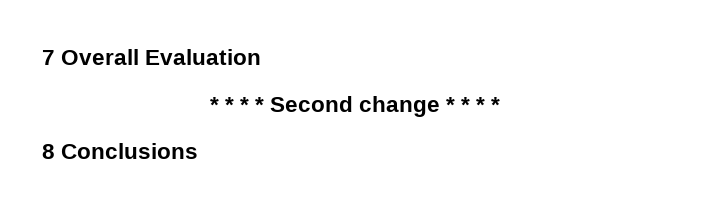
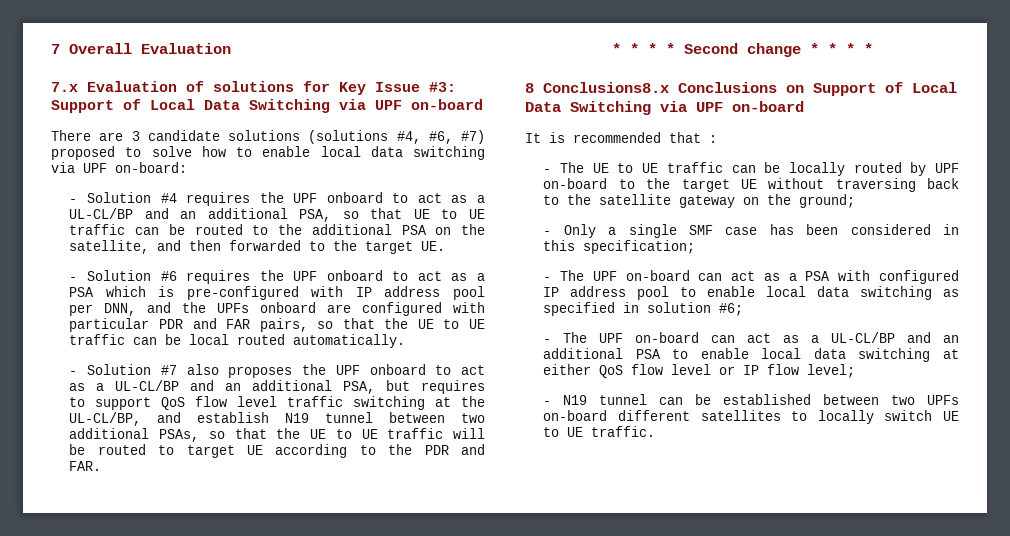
(262, 57) none -> [51,81,456,95] [51,99,483,113] [51,130,485,144] [51,146,485,160] [51,162,187,173] [69,192,486,206] [69,208,485,222] [69,224,485,235] [69,240,446,254] [69,270,486,284] [69,286,485,300] [69,302,485,316] [69,318,486,332] [69,334,406,348] [69,364,485,378] [69,380,485,394] [69,396,485,410] [69,412,485,426] [69,428,485,442] [69,444,486,458] [69,461,102,471] // 7.x Evaluation of solutions for Key Issue #3: Support of Local Data Switching via UPF on-board // There are 3 candidate solutions (solutions #4, #6, #7) proposed to solve how to enable local data switching via UPF on-board: // - Solution #4 requires the UPF onboard to act as a UL-CL/BP and an additional PSA, so that UE to UE traffic can be routed to the additional PSA on the satellite, and then forwarded to the target UE. // - Solution #6 requires the UPF onboard to act as a PSA which is pre-configured with IP address pool per DNN, and the UPFs onboard are configured with particular PDR and FAR pairs, so that the UE to UE traffic can be local routed automatically. // - Solution #7 also proposes the UPF onboard to act as a UL-CL/BP and an additional PSA, but requires to support QoS flow level traffic switching at the UL-CL/BP, and establish N19 tunnel between two additional PSAs, so that the UE to UE traffic will be routed to target UE according to the PDR and FAR.
[61,143,199,159] Conclusions -> [543,82,957,96] [525,101,804,115] [525,132,717,143] [543,162,959,176] [543,178,959,192] [543,194,856,208] [543,224,959,238] [543,240,696,254] [543,270,959,284] [543,286,959,300] [543,302,744,316] [543,332,959,343] [543,348,959,362] [543,364,856,378] [543,394,959,405] [543,410,959,424] [543,426,656,437] Conclusions8.x Conclusions on Support of Local Data Switching via UPF on-board // It is recommended that : // - The UE to UE traffic can be locally routed by UPF on-board to the target UE without traversing back to the satellite gateway on the ground; // - Only a single SMF case has been considered in this specification; // - The UPF on-board can act as a PSA with configured IP address pool to enable local data switching as specified in solution #6; // - The UPF on-board can act as a UL-CL/BP and an additional PSA to enable local data switching at either QoS flow level or IP flow level; // - N19 tunnel can be established between two UPFs on-board different satellites to locally switch UE to UE traffic.

